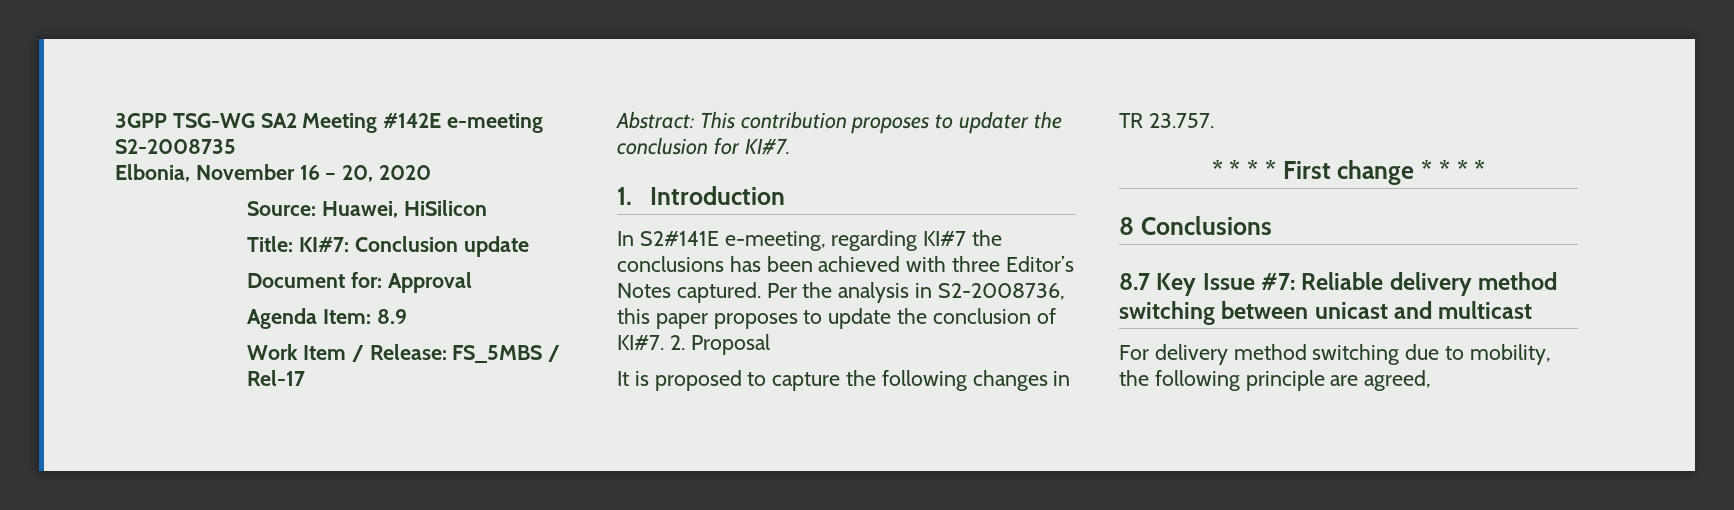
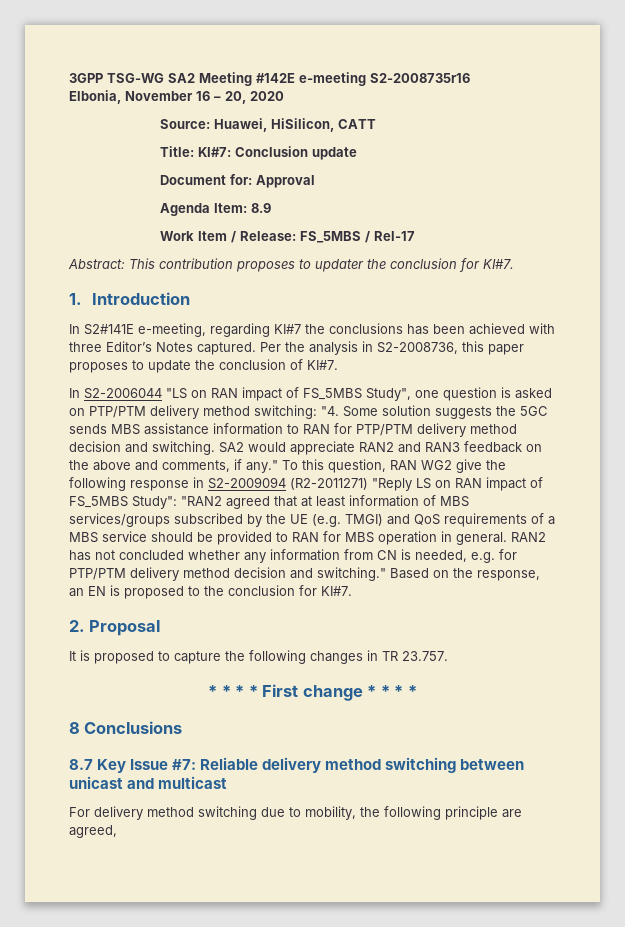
[115,139,236,154] S2-2008735 -> [370,73,470,83] S2-2008735r16
[403,200,487,216] HiSilicon -> [270,118,376,132] HiSilicon, CATT
(664, 342) none -> [69,387,552,401] [69,405,548,419] [69,423,517,437] [69,441,542,455] [69,459,506,473] [69,477,543,491] [69,495,469,509] [69,513,555,527] [69,531,546,545] [69,549,517,563] [69,567,540,581] [69,585,352,599] // In S2-2006044 "LS on RAN impact of FS_5MBS Study", one question is asked on PTP/PTM delivery method switching: "4. Some solution suggests the 5GC sends MBS assistance information to RAN for PTP/PTM delivery method decision and switching. SA2 would appreciate RAN2 and RAN3 feedback on the above and comments, if any." To this question, RAN WG2 give the following response in S2-2009094 (R2-2011271) "Reply LS on RAN impact of FS_5MBS Study": "RAN2 agreed that at least information of MBS services/groups subscribed by the UE (e.g. TMGI) and QoS requirements of a MBS service should be provided to RAN for MBS operation in general. RAN2 has not concluded whether any information from CN is needed, e.g. for PTP/PTM delivery method decision and switching." Based on the response, an EN is proposed to the conclusion for KI#7. //

